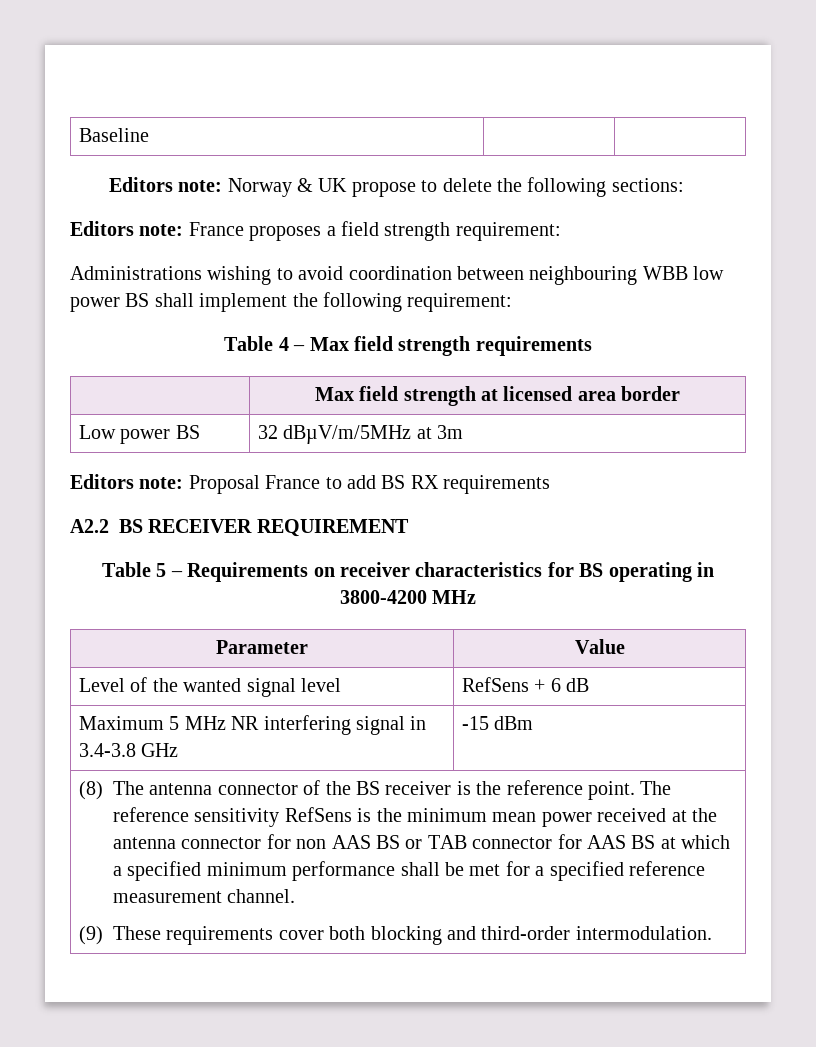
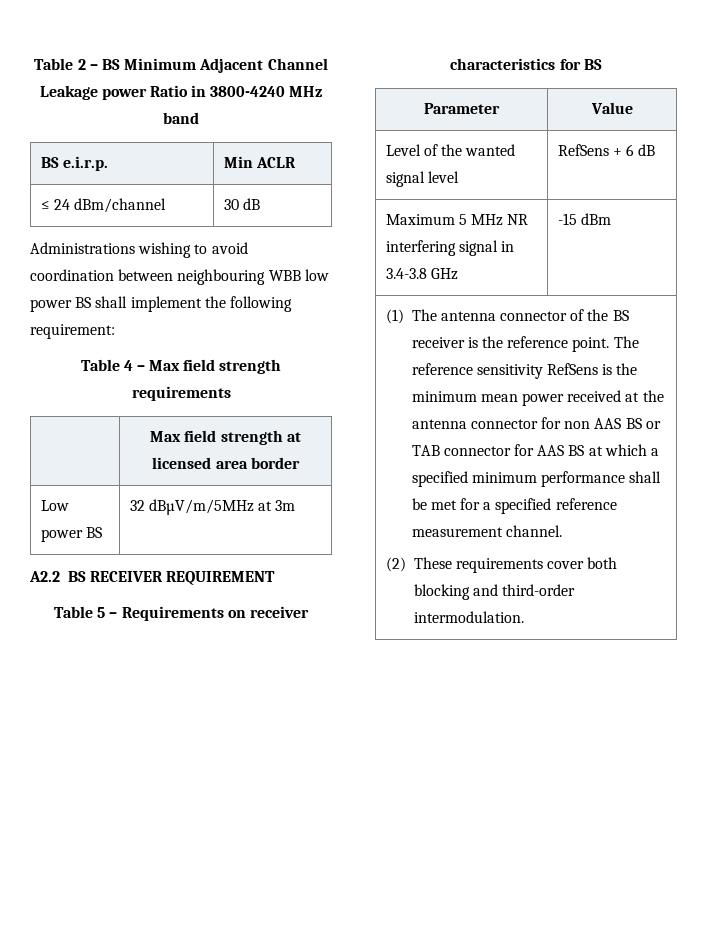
[79,128,150,142] [108,177,684,197] [70,221,561,241] Baseline | | // Editors note: Norway & UK propose to delete the following sections: // Editors note: France proposes a field strength requirement: -> [34,58,328,73] [39,85,323,100] [163,112,199,124] [40,156,109,171] [223,156,297,168] [40,198,167,213] [223,198,261,210] Table 2 – BS Minimum Adjacent Channel Leakage power Ratio in 3800-4240 MHz band // BS e.i.r.p. | Min ACLR // ≤ 24 dBm/channel | 30 dB
[70,474,551,494] // Editors note: Proposal France to add BS RX requirements -> (296, 505) none
[608,562,714,582] [339,590,477,604] operating in 3800-4200 MHz -> (602, 64) none
[79,781,104,800] (8) -> [385,309,404,324] (1)
[79,926,104,945] (9) -> [385,557,406,572] (2)

